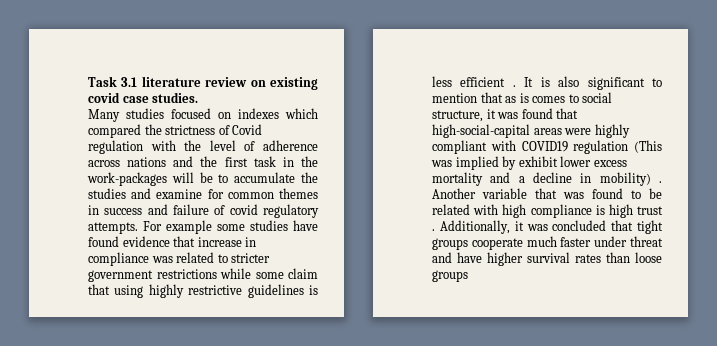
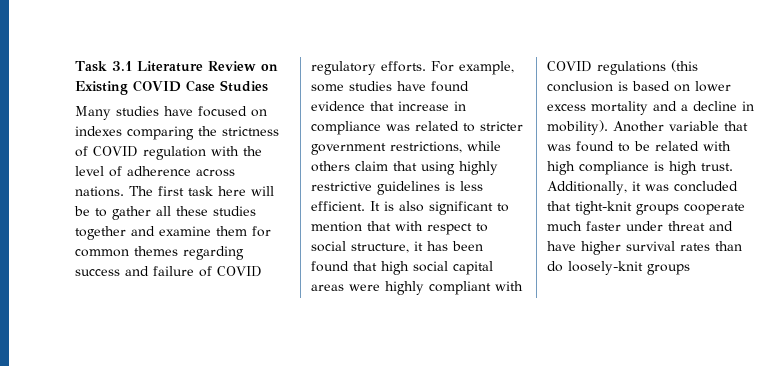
[141,76,318,90] [88,92,199,103] literature review on existing covid case studies. -> [136,61,278,72] [75,80,268,95] Literature Review on Existing COVID Case Studies
(164, 113) none -> [164,106,193,116] have
[285,108,318,119] [88,124,141,138] which compared -> [127,126,194,140] comparing
[232,124,263,135] Covid -> [93,146,138,157] COVID
[127,156,318,167] [87,172,318,186] [88,188,126,199] nations and the first task in the work-packages will be to accumulate the studies -> [75,186,274,197] [74,206,256,220] [75,226,126,240] nations. The first task here will be to gather all these studies together
(203, 194) none -> [216,226,247,236] them
[88,205,99,215] in -> [183,246,244,260] regarding
[229,204,319,218] [88,220,212,234] covid regulatory attempts. For example -> [217,266,262,277] [311,61,514,75] COVID regulatory efforts. For example,
[156,268,284,279] restrictions while some -> [390,141,501,153] [311,161,350,172] restrictions, while others
[460,77,516,87] efficient . -> [311,201,365,211] efficient.
[505,93,566,103] as is comes -> [395,221,472,235] with respect
[497,108,579,119] [432,124,530,138] was found that high-social-capital -> [427,241,483,251] [311,261,493,275] has been found that high social capital
[521,140,662,154] [431,156,558,170] COVID19 regulation (This was implied by exhibit -> [547,60,698,75] [547,81,690,92] COVID regulations (this conclusion is based on
[599,172,662,186] mobility) . -> [547,120,608,135] mobility).
[637,206,663,215] [432,229,435,231] trust . -> [701,163,733,171] trust.
[637,220,663,234] tight -> [575,201,632,215] tight-knit
[635,252,662,263] loose -> [547,261,643,275] do loosely-knit

